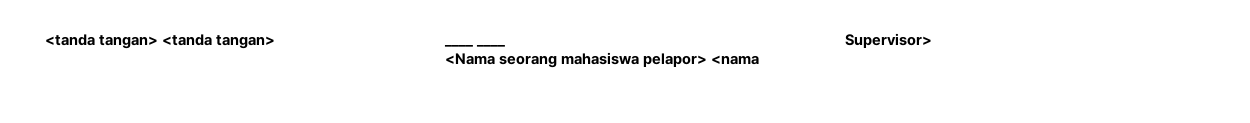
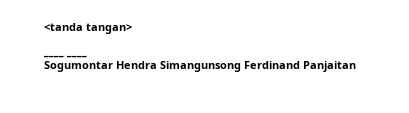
[45,34,276,49] <tanda tangan> <tanda tangan> -> [44,23,132,34] <tanda tangan>
[445,52,760,68] [845,33,932,48] <Nama seorang mahasiswa pelapor> <nama Supervisor> -> [44,61,356,72] Sogumontar Hendra Simangunsong Ferdinand Panjaitan

